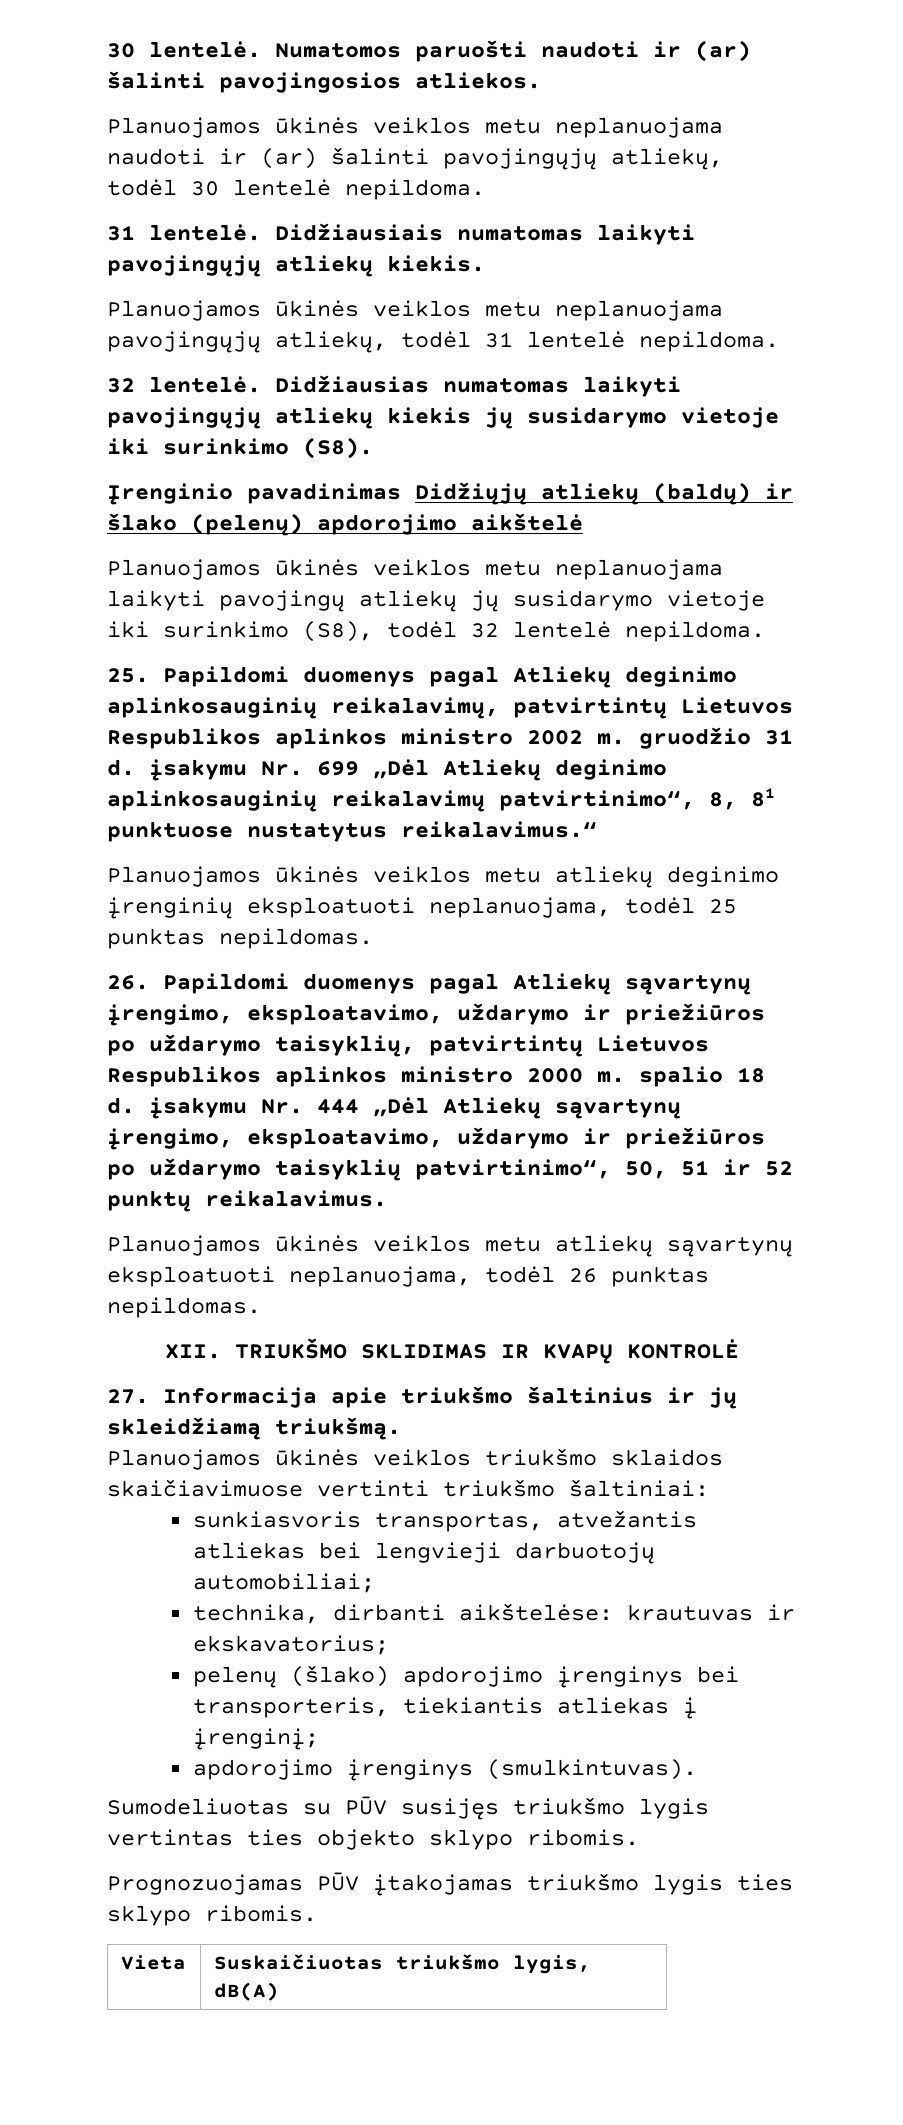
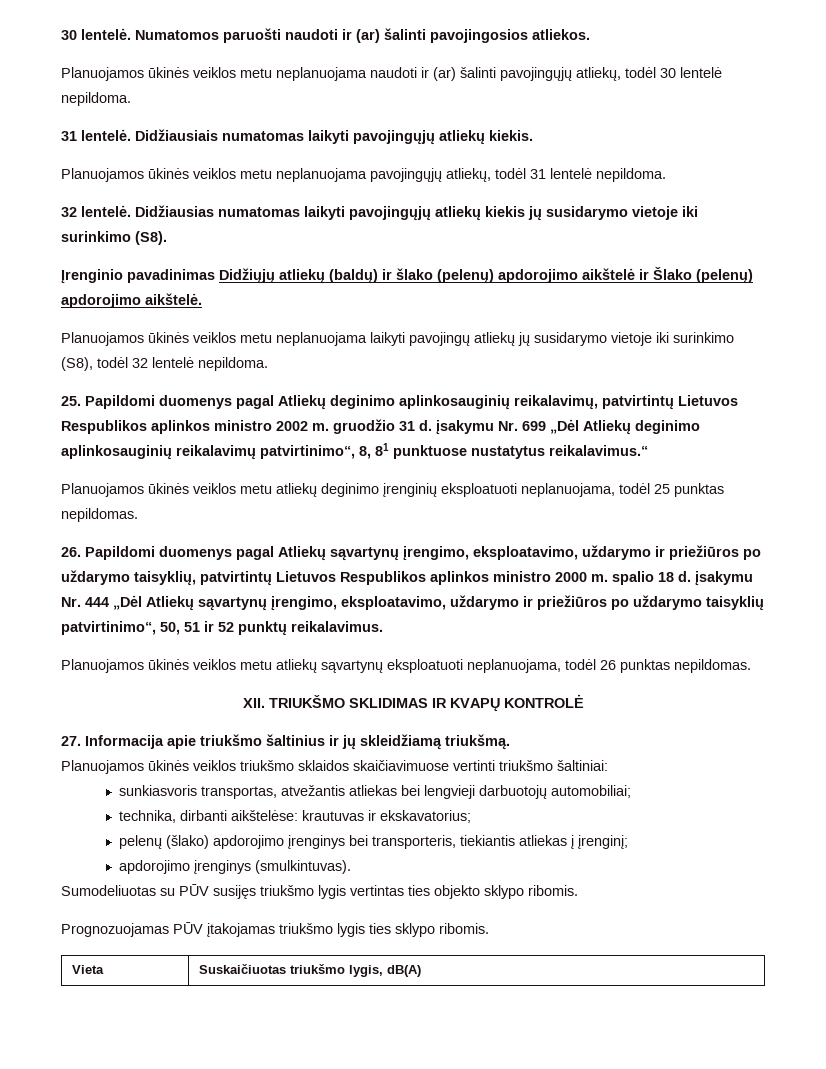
(583, 522) none -> [639,267,753,284] [61,293,202,308] ir Šlako (pelenų) apdorojimo aikštelė.

